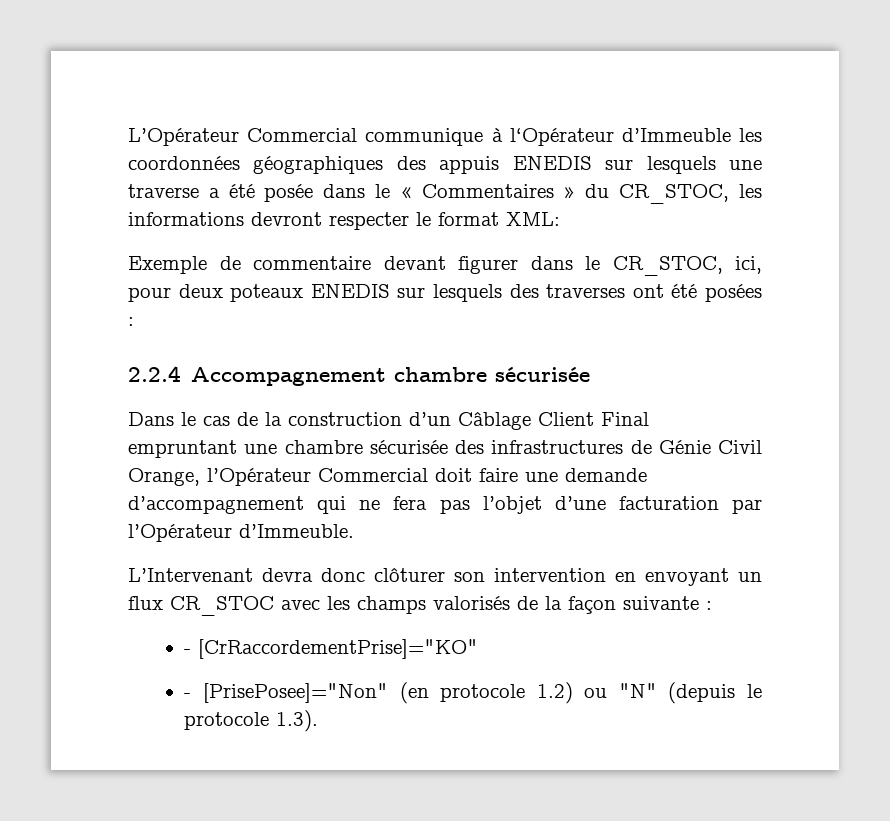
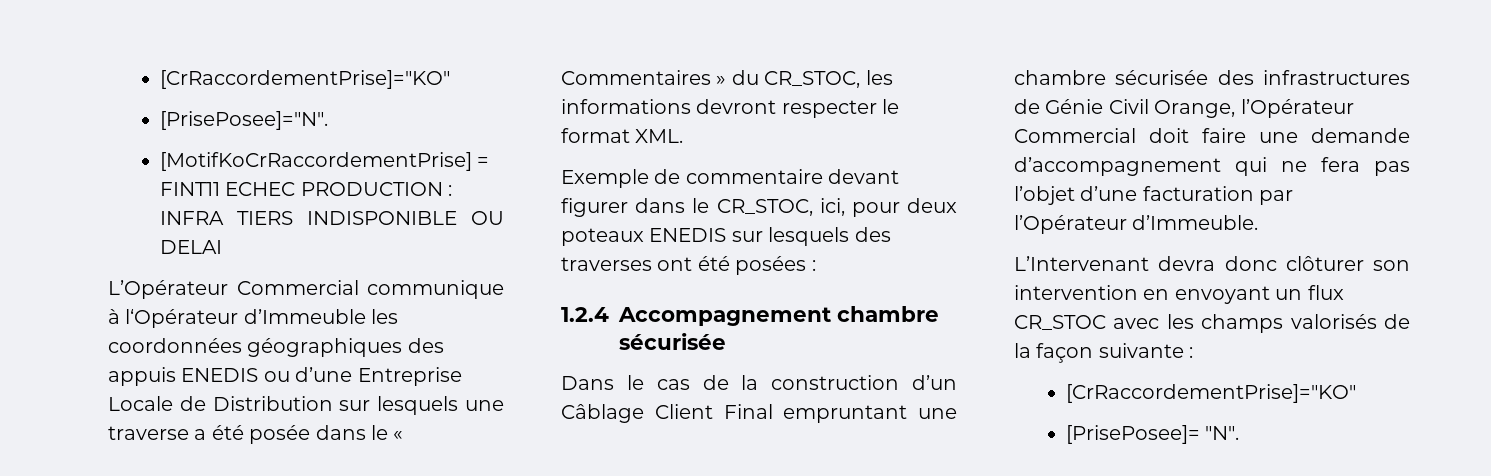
(128, 137) none -> [160,70,451,89] [160,111,329,130] [160,152,490,171] [160,182,453,196] [160,211,504,225] [160,240,223,254] [CrRaccordementPrise]="KO" // [PrisePosee]="N". // [MotifKoCrRaccordementPrise] = FINT11 ECHEC PRODUCTION : INFRA TIERS INDISPONIBLE OU DELAI //
(592, 163) none -> [263,367,462,386] [108,396,333,411] ou d’une Entreprise Locale de Distribution
[506,212,560,226] XML: -> [635,129,684,143] XML.
[128,366,181,382] 2.2.4 -> [561,307,609,322] 1.2.4
[184,639,479,659] [184,682,763,704] [184,710,319,732] - [CrRaccordementPrise]="KO" // - [PrisePosee]="Non" (en protocole 1.2) ou "N" (depuis le protocole 1.3). -> [1066,384,1357,403] [1066,425,1240,444] [CrRaccordementPrise]="KO" // [PrisePosee]= "N".

